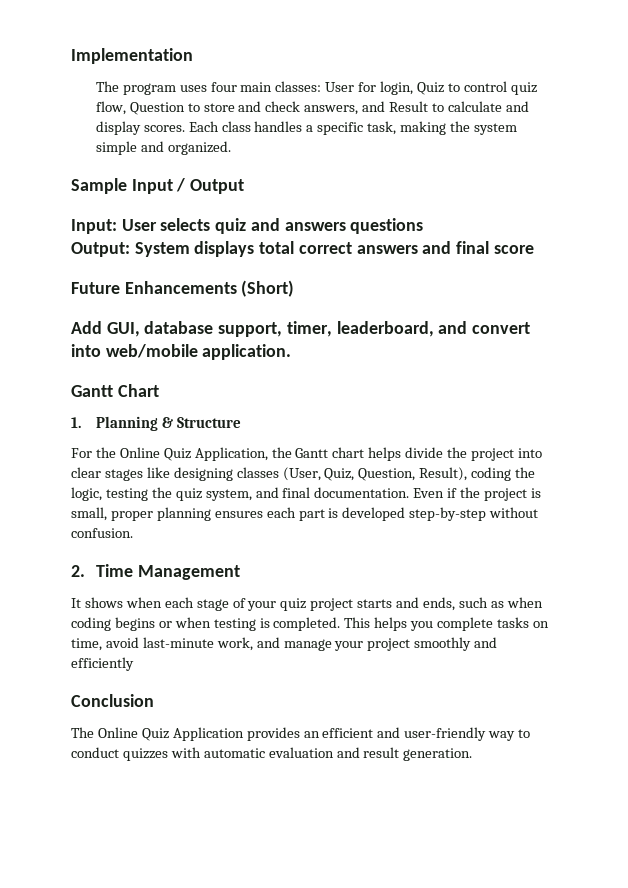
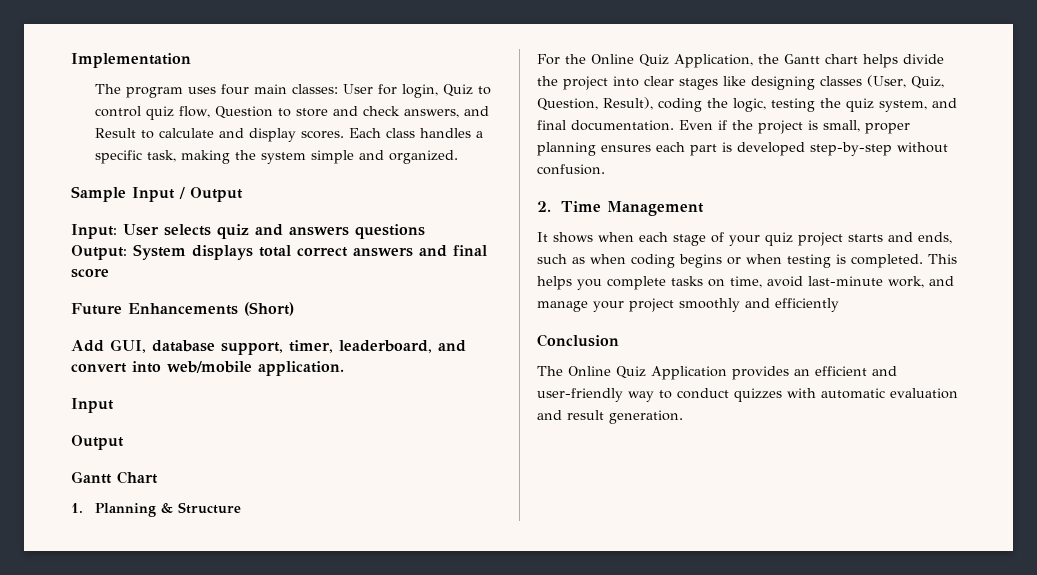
(292, 352) none -> [71,398,114,413] [71,435,124,450] // Input // Output

